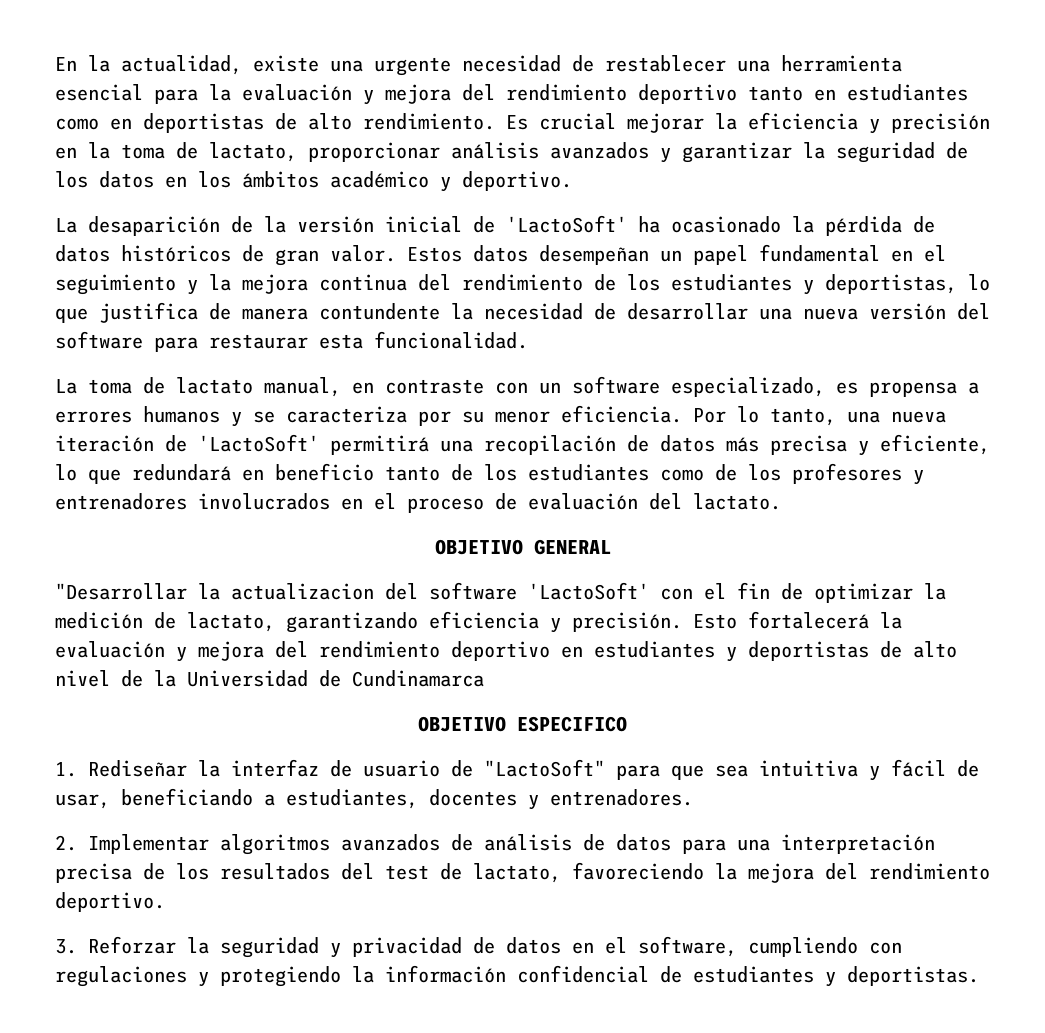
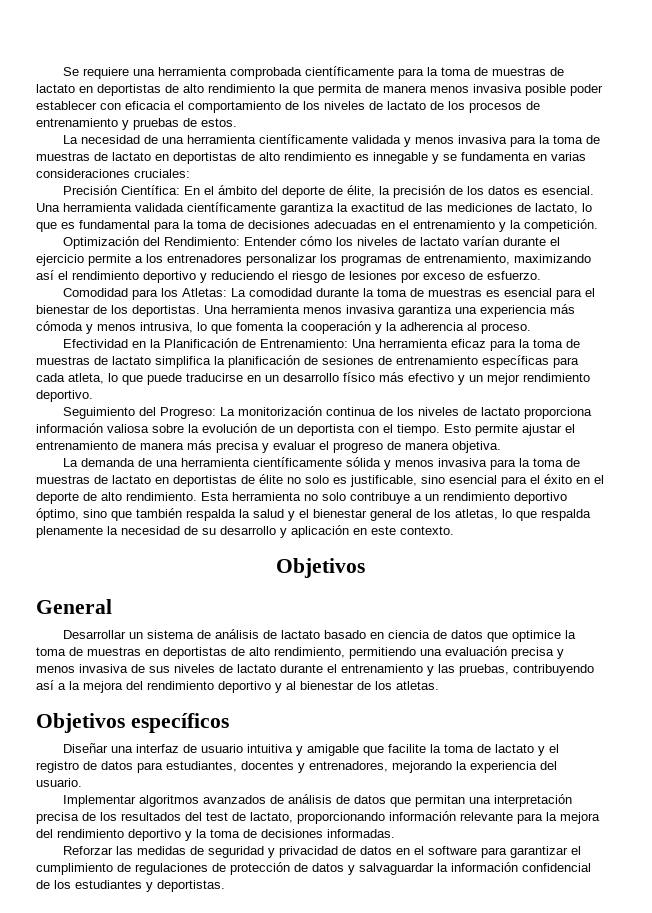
[55,55,902,76] [55,84,968,105] [55,112,990,134] [55,142,968,163] [55,171,572,192] [55,215,935,236] [55,244,946,266] [55,274,990,295] [55,302,990,323] [55,331,528,352] [55,376,979,397] [55,405,946,427] [55,434,990,456] [55,463,924,485] [55,493,781,513] [434,539,611,555] [55,582,946,603] [55,611,902,633] [55,641,957,662] [55,670,484,687] [418,716,627,732] [55,759,979,781] [55,788,693,810] [55,835,77,851] En la actualidad, existe una urgente necesidad de restablecer una herramienta esencial para la evaluación y mejora del rendimiento deportivo tanto en estudiantes como en deportistas de alto rendimiento. Es crucial mejorar la eficiencia y precisión en la toma de lactato, proporcionar análisis avanzados y garantizar la seguridad de los datos en los ámbitos académico y deportivo. // La desaparición de la versión inicial de 'LactoSoft' ha ocasionado la pérdida de datos históricos de gran valor. Estos datos desempeñan un papel fundamental en el seguimiento y la mejora continua del rendimiento de los estudiantes y deportistas, lo que justifica de manera contundente la necesidad de desarrollar una nueva versión del software para restaurar esta funcionalidad. // La toma de lactato manual, en contraste con un software especializado, es propensa a errores humanos y se caracteriza por su menor eficiencia. Por lo tanto, una nueva iteración de 'LactoSoft' permitirá una recopilación de datos más precisa y eficiente, lo que redundará en beneficio tanto de los estudiantes como de los profesores y entrenadores involucrados en el proceso de evaluación del lactato. // OBJETIVO GENERAL // "Desarrollar la actualizacion del software 'LactoSoft' con el fin de optimizar la medición de lactato, garantizando eficiencia y precisión. Esto fortalecerá la evaluación y mejora del rendimiento deportivo en estudiantes y deportistas de alto nivel de la Universidad de Cundinamarca // OBJETIVO ESPECIFICO // 1. Rediseñar la interfaz de usuario de "LactoSoft" para que sea intuitiva y fácil de usar, beneficiando a estudiantes, docentes y entrenadores. // 2. -> [62,66,564,79] [36,84,603,96] [36,101,540,113] [36,118,237,130] [62,134,600,147] [36,152,586,164] [36,169,190,178] [62,185,594,198] [36,202,592,215] [36,219,598,232] [62,236,560,249] [36,254,591,266] [36,270,541,283] [62,288,595,300] [36,304,575,317] [36,321,531,334] [62,338,580,351] [36,355,579,368] [36,372,590,385] [36,390,93,402] [62,406,592,419] [36,423,575,436] [36,440,501,453] [62,457,580,470] [36,474,604,487] [36,492,567,504] [36,508,591,521] [36,525,454,538] [275,558,365,578] [36,599,112,614] [62,629,576,642] [36,646,564,659] [36,664,594,676] [36,680,439,693] [36,713,229,733] [62,743,559,756] [36,761,557,773] [36,778,82,787] Se requiere una herramienta comprobada científicamente para la toma de muestras de lactato en deportistas de alto rendimiento la que permita de manera menos invasiva posible poder establecer con eficacia el comportamiento de los niveles de lactato de los procesos de entrenamiento y pruebas de estos. // La necesidad de una herramienta científicamente validada y menos invasiva para la toma de muestras de lactato en deportistas de alto rendimiento es innegable y se fundamenta en varias consideraciones cruciales: // Precisión Científica: En el ámbito del deporte de élite, la precisión de los datos es esencial. Una herramienta validada científicamente garantiza la exactitud de las mediciones de lactato, lo que es fundamental para la toma de decisiones adecuadas en el entrenamiento y la competición. // Optimización del Rendimiento: Entender cómo los niveles de lactato varían durante el ejercicio permite a los entrenadores personalizar los programas de entrenamiento, maximizando así el rendimiento deportivo y reduciendo el riesgo de lesiones por exceso de esfuerzo. // Comodidad para los Atletas: La comodidad durante la toma de muestras es esencial para el bienestar de los deportistas. Una herramienta menos invasiva garantiza una experiencia más cómoda y menos intrusiva, lo que fomenta la cooperación y la adherencia al proceso. // Efectividad en la Planificación de Entrenamiento: Una herramienta eficaz para la toma de muestras de lactato simplifica la planificación de sesiones de entrenamiento específicas para cada atleta, lo que puede traducirse en un desarrollo físico más efectivo y un mejor rendimiento deportivo. // Seguimiento del Progreso: La monitorización continua de los niveles de lactato proporciona información valiosa sobre la evolución de un deportista con el tiempo. Esto permite ajustar el entrenamiento de manera más precisa y evaluar el progreso de manera objetiva. // La demanda de una herramienta científicamente sólida y menos invasiva para la toma de muestras de lactato en deportistas de élite no solo es justificable, sino esencial para el éxito en el deporte de alto rendimiento. Esta herramienta no solo contribuye a un rendimiento deportivo óptimo, sino que también respalda la salud y el bienestar general de los atletas, lo que respalda plenamente la necesidad de su desarrollo y aplicación en este contexto. // Objetivos // General // Desarrollar un sistema de análisis de lactato basado en ciencia de datos que optimice la toma de muestras en deportistas de alto rendimiento, permitiendo una evaluación precisa y menos invasiva de sus niveles de lactato durante el entrenamiento y las pruebas, contribuyendo así a la mejora del rendimiento deportivo y al bienestar de los atletas. // Objetivos específicos // Diseñar una interfaz de usuario intuitiva y amigable que facilite la toma de lactato y el registro de datos para estudiantes, docentes y entrenadores, mejorando la experiencia del usuario. //
[682,839,726,854] para -> [389,795,465,807] que permitan
[572,862,990,883] [55,892,165,912] [55,936,209,954] favoreciendo la mejora del rendimiento deportivo. // 3. Reforzar la -> [297,811,600,824] [36,829,395,841] [62,846,204,855] proporcionando información relevante para la mejora del rendimiento deportivo y la toma de decisiones informadas. // Reforzar las medidas de
[638,936,902,957] [55,966,341,987] software, cumpliendo con regulaciones y protegiendo -> [427,846,581,858] [36,862,434,875] software para garantizar el cumplimiento de regulaciones de protección de datos y salvaguardar
(682, 974) none -> [54,880,71,889] los

